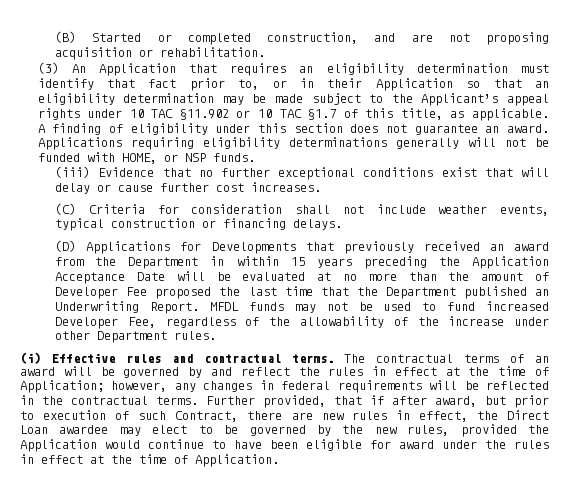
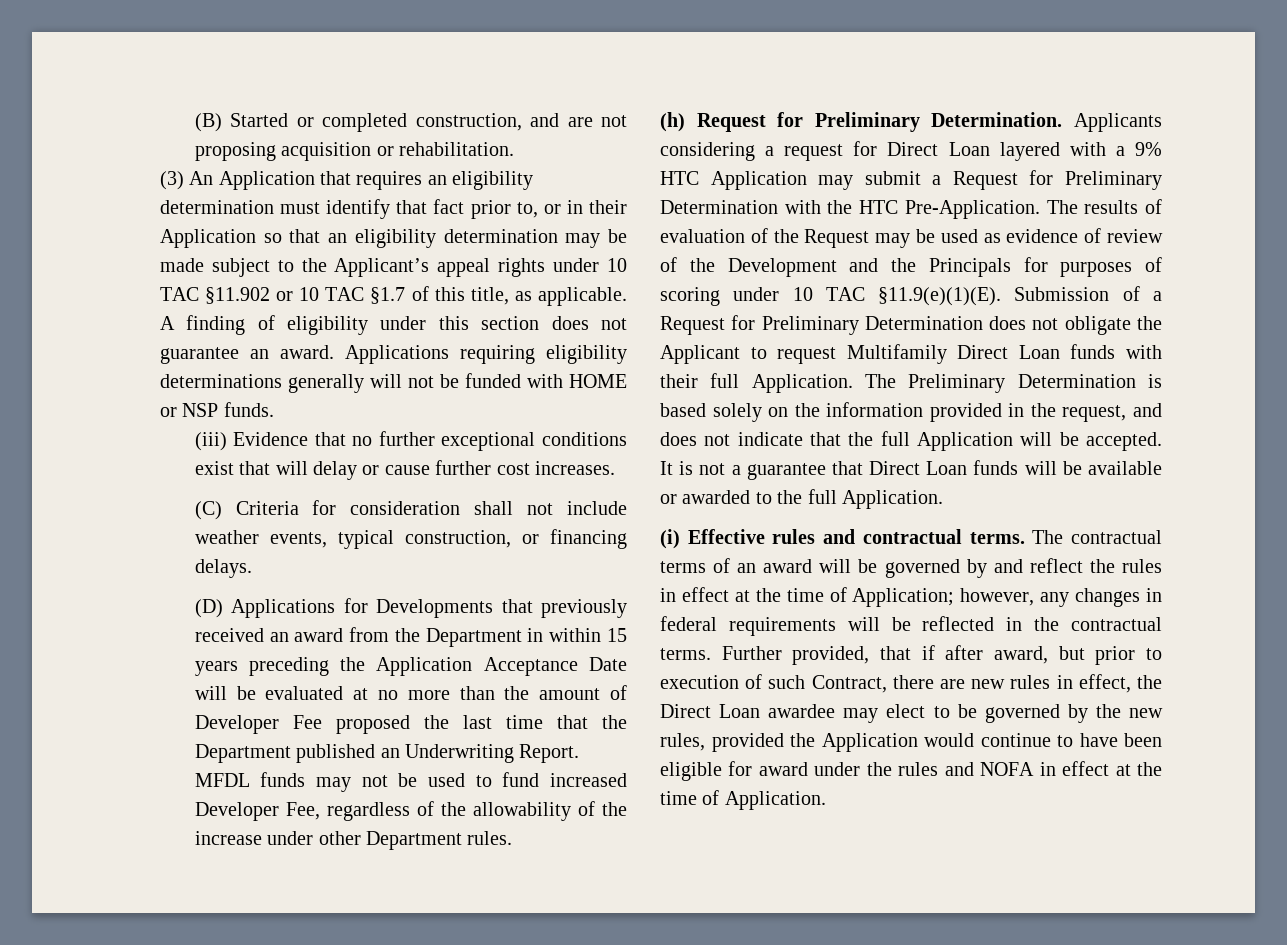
[121,153,157,164] HOME, -> [569,374,628,388] HOME
[111,218,196,228] construction -> [404,530,511,548] construction,
(217, 335) none -> [660,112,1162,132] [660,141,1162,161] [660,170,1162,190] [660,199,1162,219] [660,228,1163,248] [660,257,1162,277] [660,286,1162,306] [660,315,1162,335] [660,344,1162,364] [660,373,1162,393] [660,402,1162,422] [660,431,1162,451] [660,460,1162,480] [660,489,943,509] // (h) Request for Preliminary Determination. Applicants considering a request for Direct Loan layered with a 9% HTC Application may submit a Request for Preliminary Determination with the HTC Pre-Application. The results of evaluation of the Request may be used as evidence of review of the Development and the Principals for purposes of scoring under 10 TAC §11.9(e)(1)(E). Submission of a Request for Preliminary Determination does not obligate the Applicant to request Multifamily Direct Loan funds with their full Application. The Preliminary Determination is based solely on the information provided in the request, and does not indicate that the full Application will be accepted. It is not a guarantee that Direct Loan funds will be available or awarded to the full Application.
(549, 444) none -> [944,762,1035,776] and NOFA

